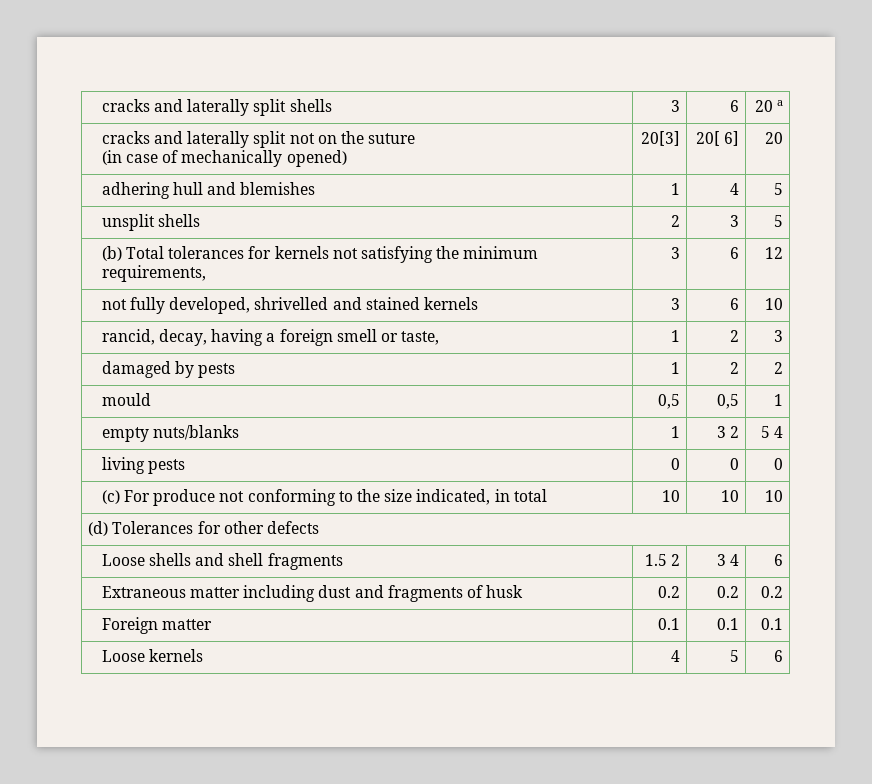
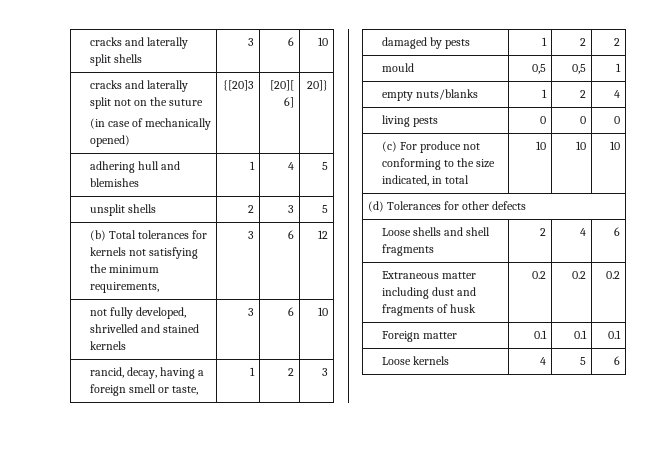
[754,100,783,112] 20 a -> [318,37,329,46] 10
[640,131,680,146] [695,131,720,146] 20[3] | 20[ -> [223,80,255,91] [270,80,295,91] {[20]3 | [20][
[764,132,783,144] 20 -> [307,80,329,91] 20]}
[716,426,739,438] [760,426,770,438] 3 2 | 5 -> [580,90,587,98] 2 |
[644,554,680,566] [716,554,726,566] 1.5 2 | 3 -> [540,228,547,236] 2 |

